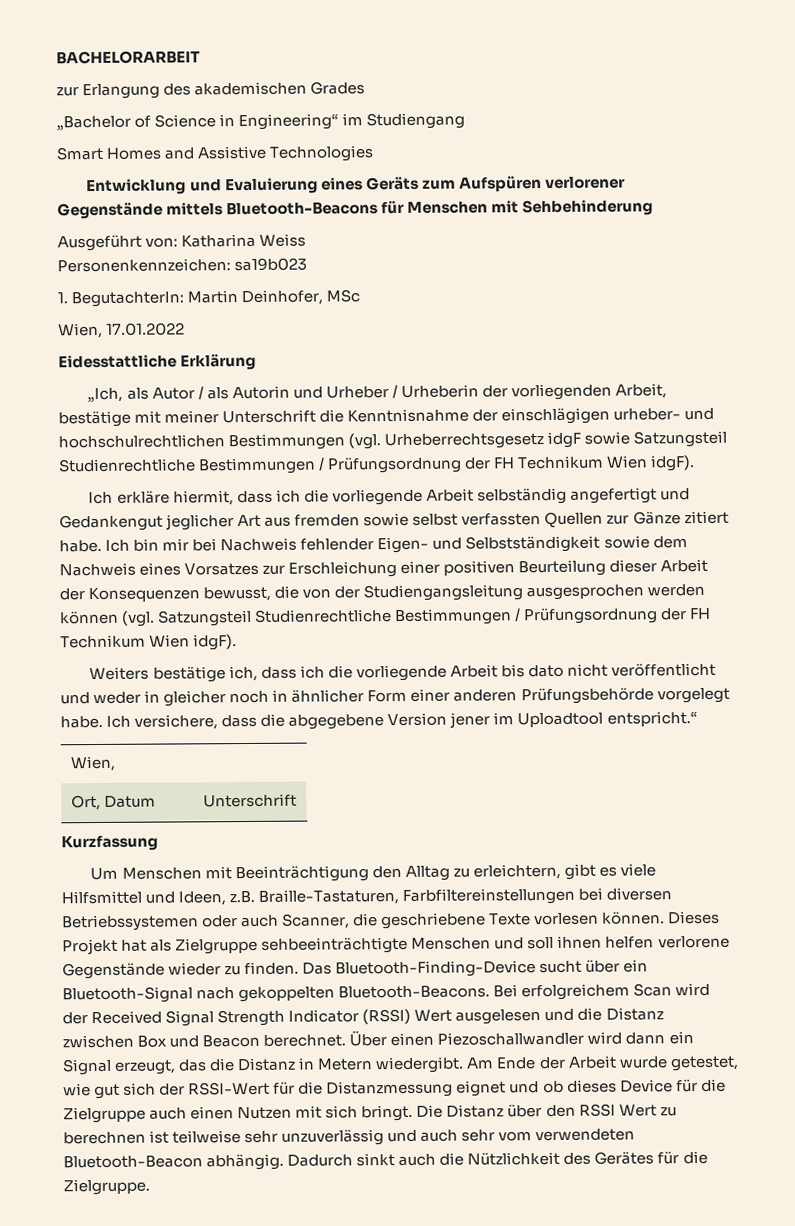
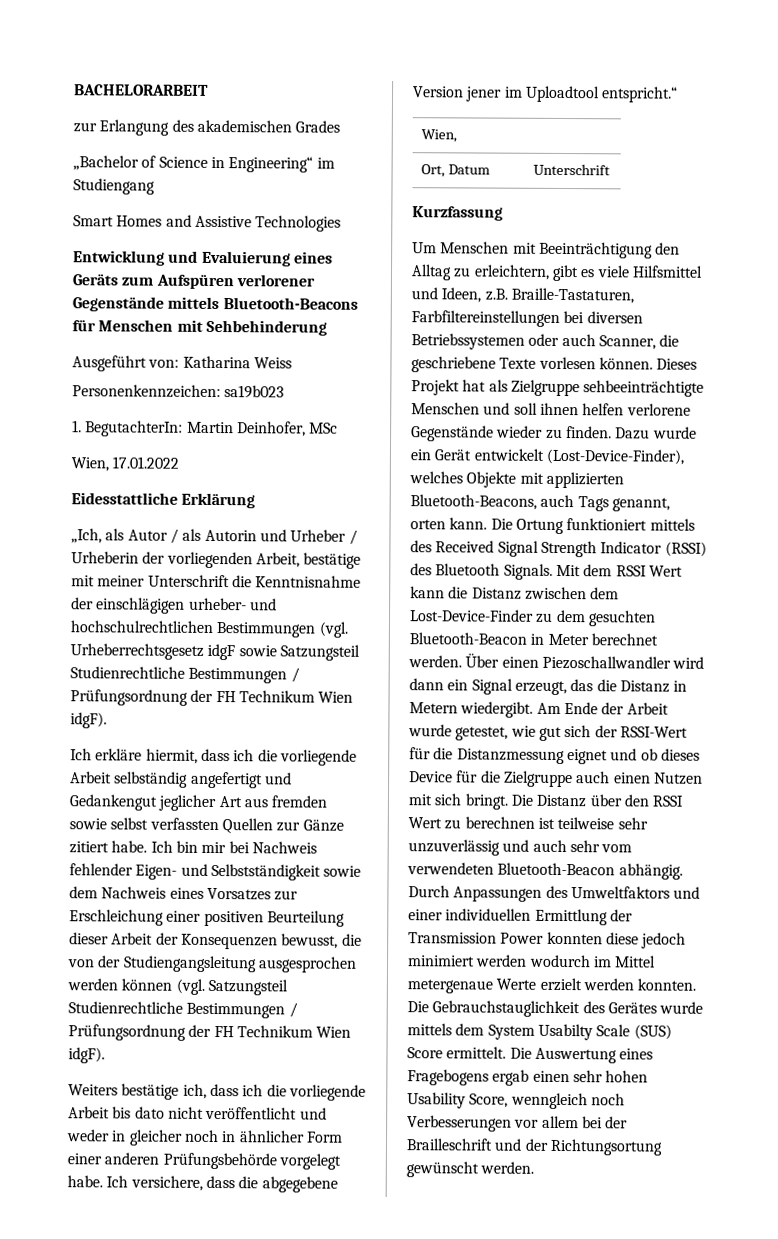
[302,959,649,978] [62,982,711,1004] [62,1012,88,1025] Das Bluetooth-Finding-Device sucht über ein Bluetooth-Signal nach gekoppelten Bluetooth-Beacons. Bei erfolgreichem Scan wird der -> [615,426,697,440] [410,448,684,465] [409,471,624,489] [410,494,670,512] [410,517,695,535] [410,540,432,553] Dazu wurde ein Gerät entwickelt (Lost-Device-Finder), welches Objekte mit applizierten Bluetooth-Beacons, auch Tags genannt, orten kann. Die Ortung funktioniert mittels des
[414,1007,664,1025] [62,1034,347,1049] Wert ausgelesen und die Distanz zwischen Box und Beacon berechnet. -> [410,563,683,580] [410,586,620,601] [409,609,656,627] [409,632,658,646] [408,655,462,668] des Bluetooth Signals. Mit dem RSSI Wert kann die Distanz zwischen dem Lost-Device-Finder zu dem gesuchten Bluetooth-Beacon in Meter berechnet werden.
[287,1150,708,1167] [63,1178,150,1196] Dadurch sinkt auch die Nützlichkeit des Gerätes für die Zielgruppe. -> [408,885,701,902] [408,908,633,926] [408,931,687,949] [408,954,657,968] [407,977,697,994] [407,1000,704,1018] [407,1023,672,1041] [407,1046,654,1064] [407,1069,649,1086] [407,1092,625,1110] [407,1115,629,1132] [406,1138,663,1156] [406,1161,535,1178] Durch Anpassungen des Umweltfaktors und einer individuellen Ermittlung der Transmission Power konnten diese jedoch minimiert werden wodurch im Mittel metergenaue Werte erzielt werden konnten. Die Gebrauchstauglichkeit des Gerätes wurde mittels dem System Usabilty Scale (SUS) Score ermittelt. Die Auswertung eines Fragebogens ergab einen sehr hohen Usability Score, wenngleich noch Verbesserungen vor allem bei der Brailleschrift und der Richtungsortung gewünscht werden.

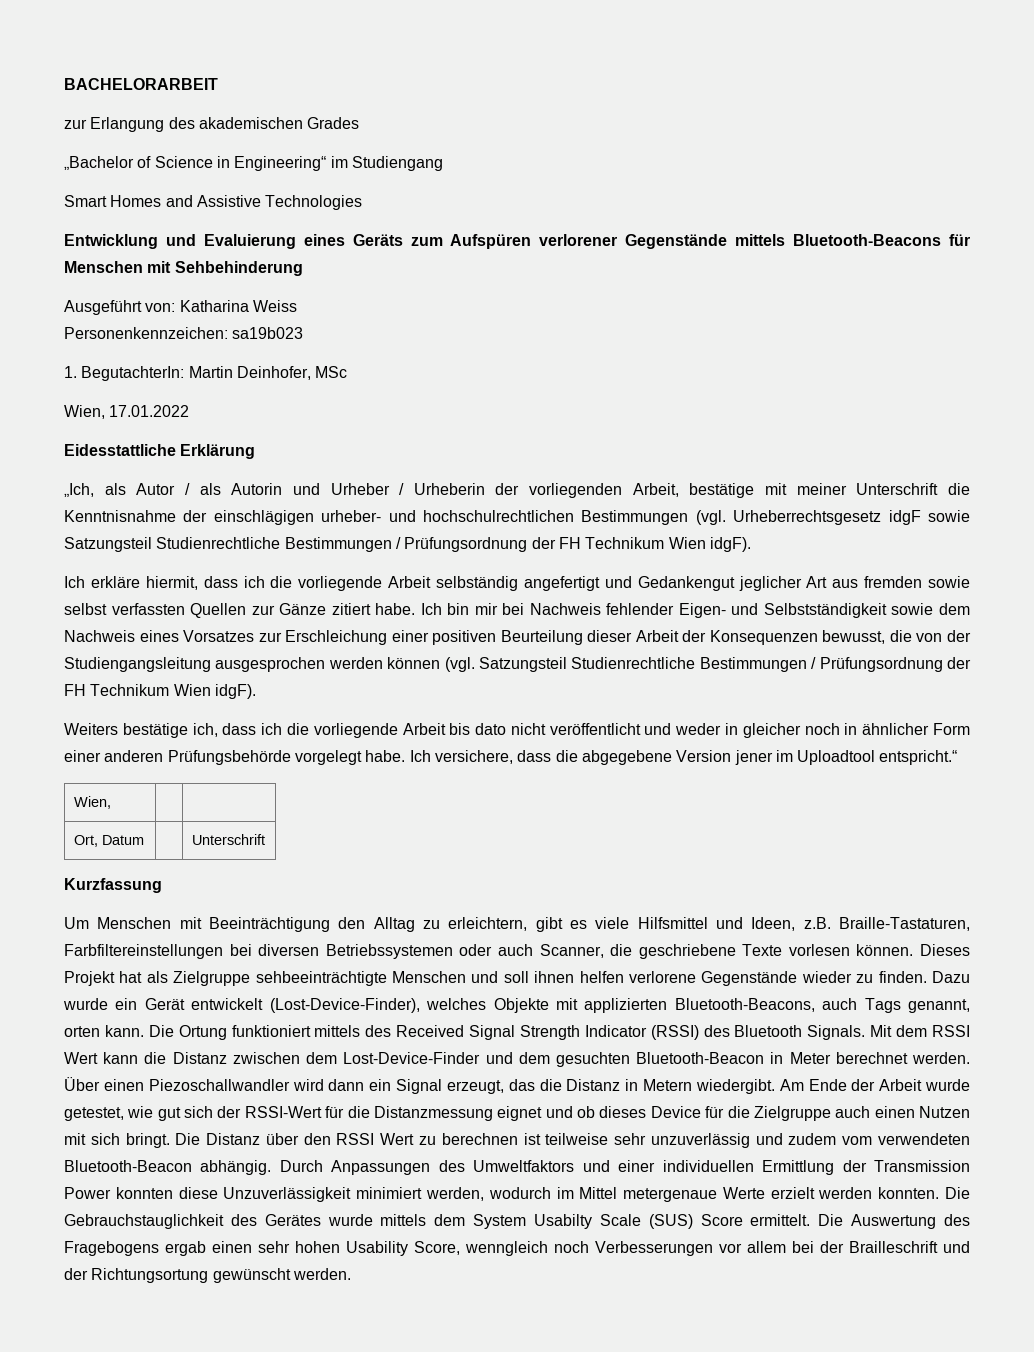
[535,612,554,623] zu -> [485,1052,513,1064] und
[532,839,600,853] auch sehr -> [788,1133,837,1145] zudem
[641,932,687,949] [408,954,528,967] jedoch minimiert werden -> [223,1187,484,1202] Unzuverlässigkeit minimiert werden,
[619,1048,654,1060] eines -> [944,1214,971,1226] des

